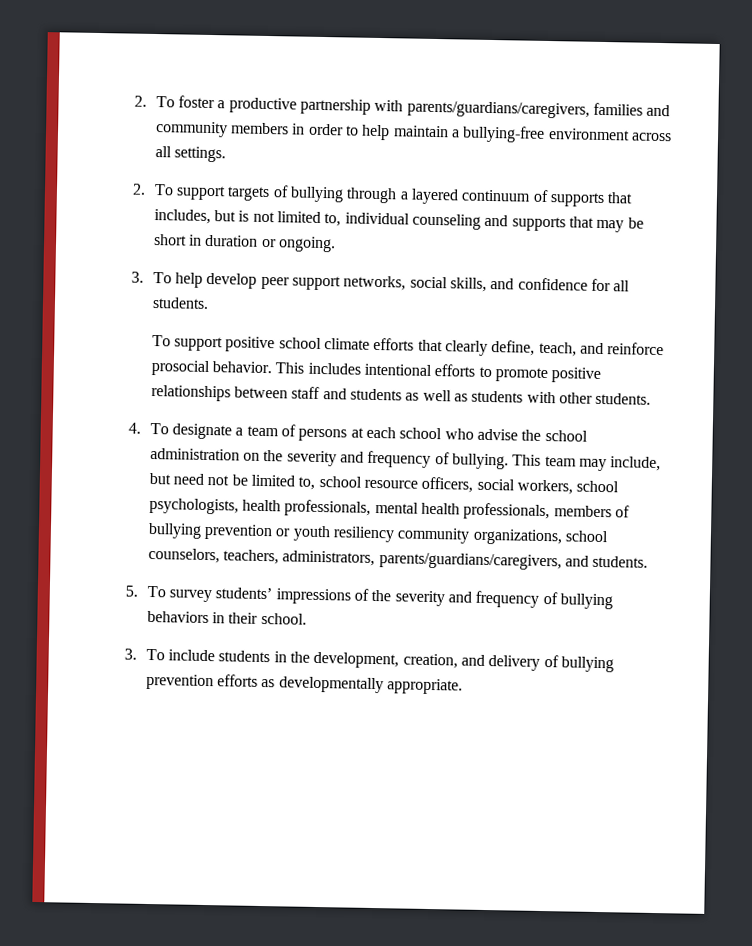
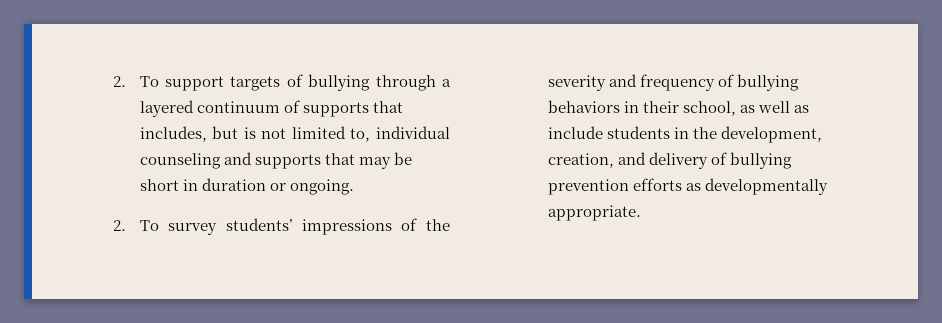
[133,95,671,119] [154,121,672,143] [154,146,226,163] [131,183,174,196] 2. To foster a productive partnership with parents/guardians/caregivers, families and community members in order to help maintain a bullying-free environment across all settings. // 2. To -> [113,76,159,87] 2. To
[130,271,631,292] [151,296,209,309] [151,334,665,357] [150,359,602,384] [150,384,652,405] [127,422,588,442] [149,447,662,472] [148,472,620,495] [148,497,630,521] [147,522,609,546] [147,547,649,571] [124,585,138,597] 3. To help develop peer support networks, social skills, and confidence for all students. // To support positive school climate efforts that clearly define, teach, and reinforce prosocial behavior. This includes intentional efforts to promote positive relationships between staff and students as well as students with other students. // 4. To designate a team of persons at each school who advise the school administration on the severity and frequency of bullying. This team may include, but need not be limited to, school resource officers, social workers, school psychologists, health professionals, mental health professionals, members of bullying prevention or youth resiliency community organizations, school counselors, teachers, administrators, parents/guardians/caregivers, and students. // 5. -> [113,220,127,231] 2.
[260,612,307,625] [123,648,165,661] school. // 3. To -> [682,101,809,116] school, as well as

